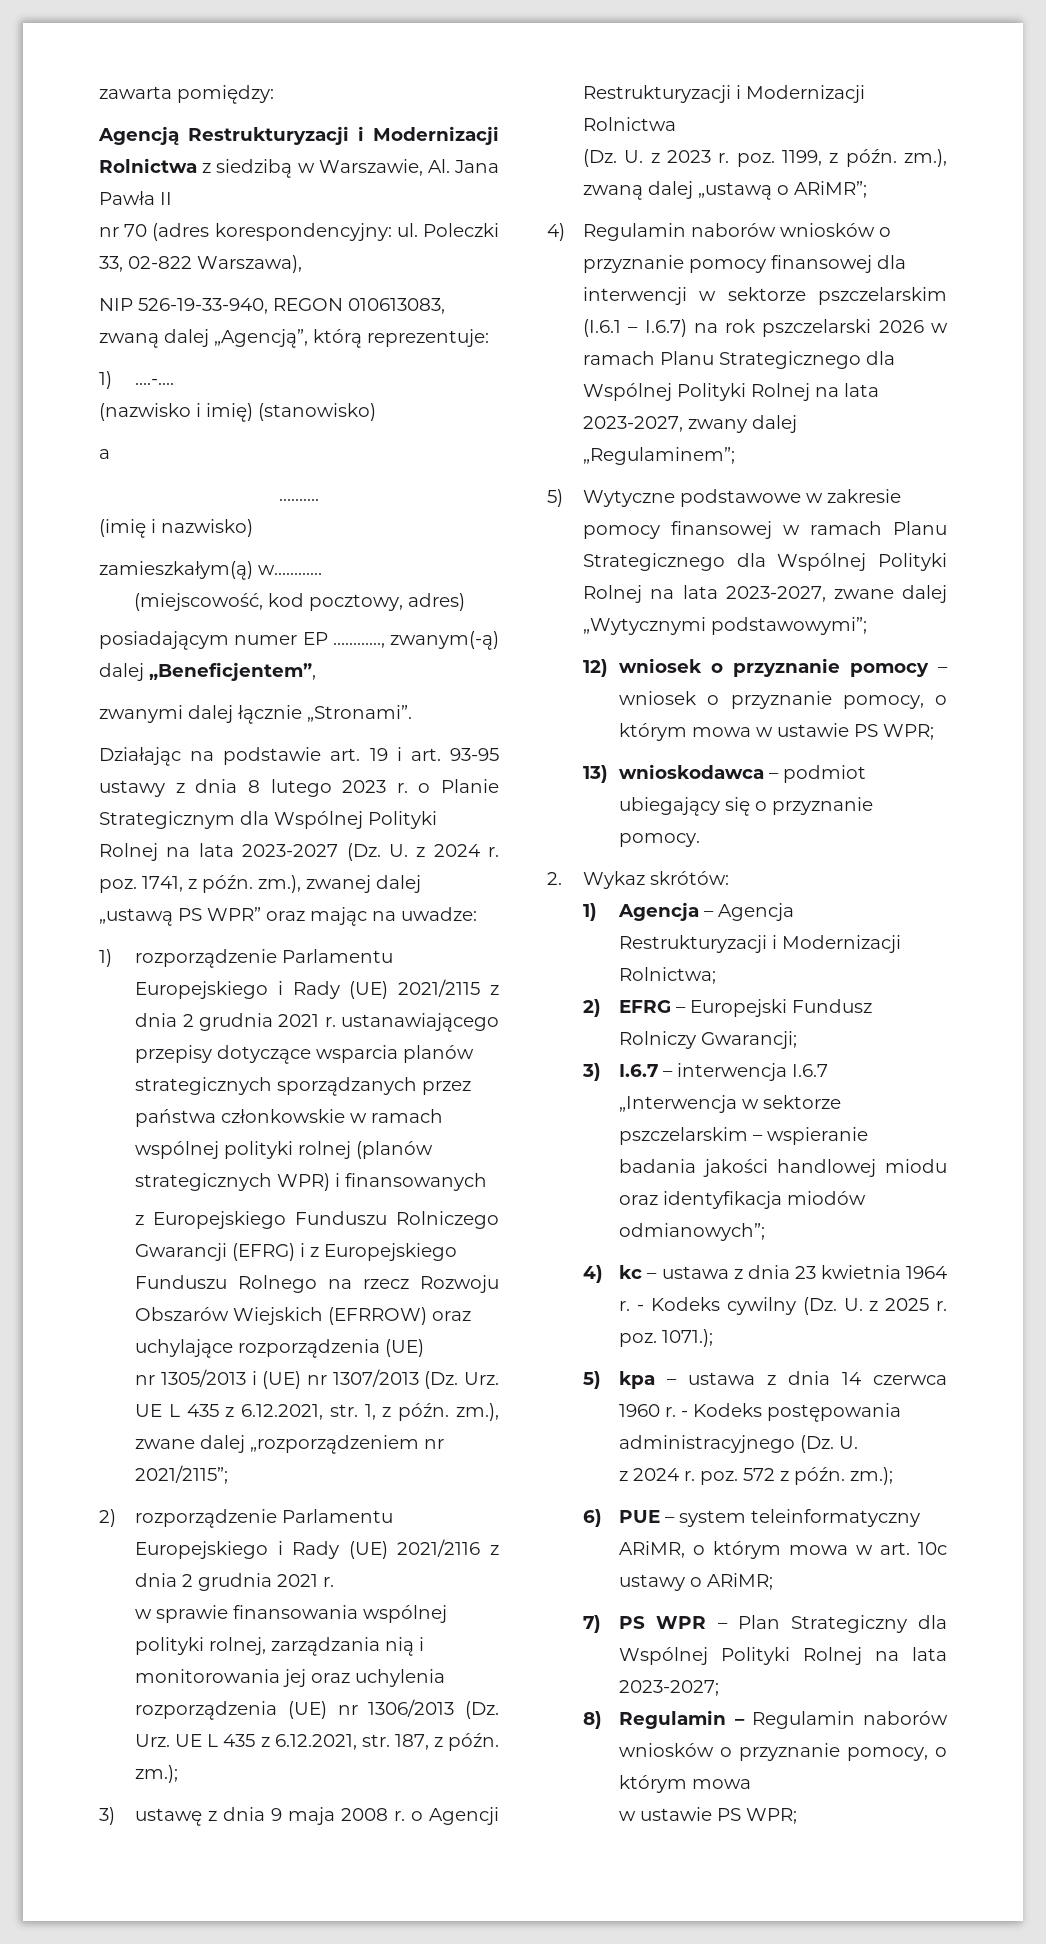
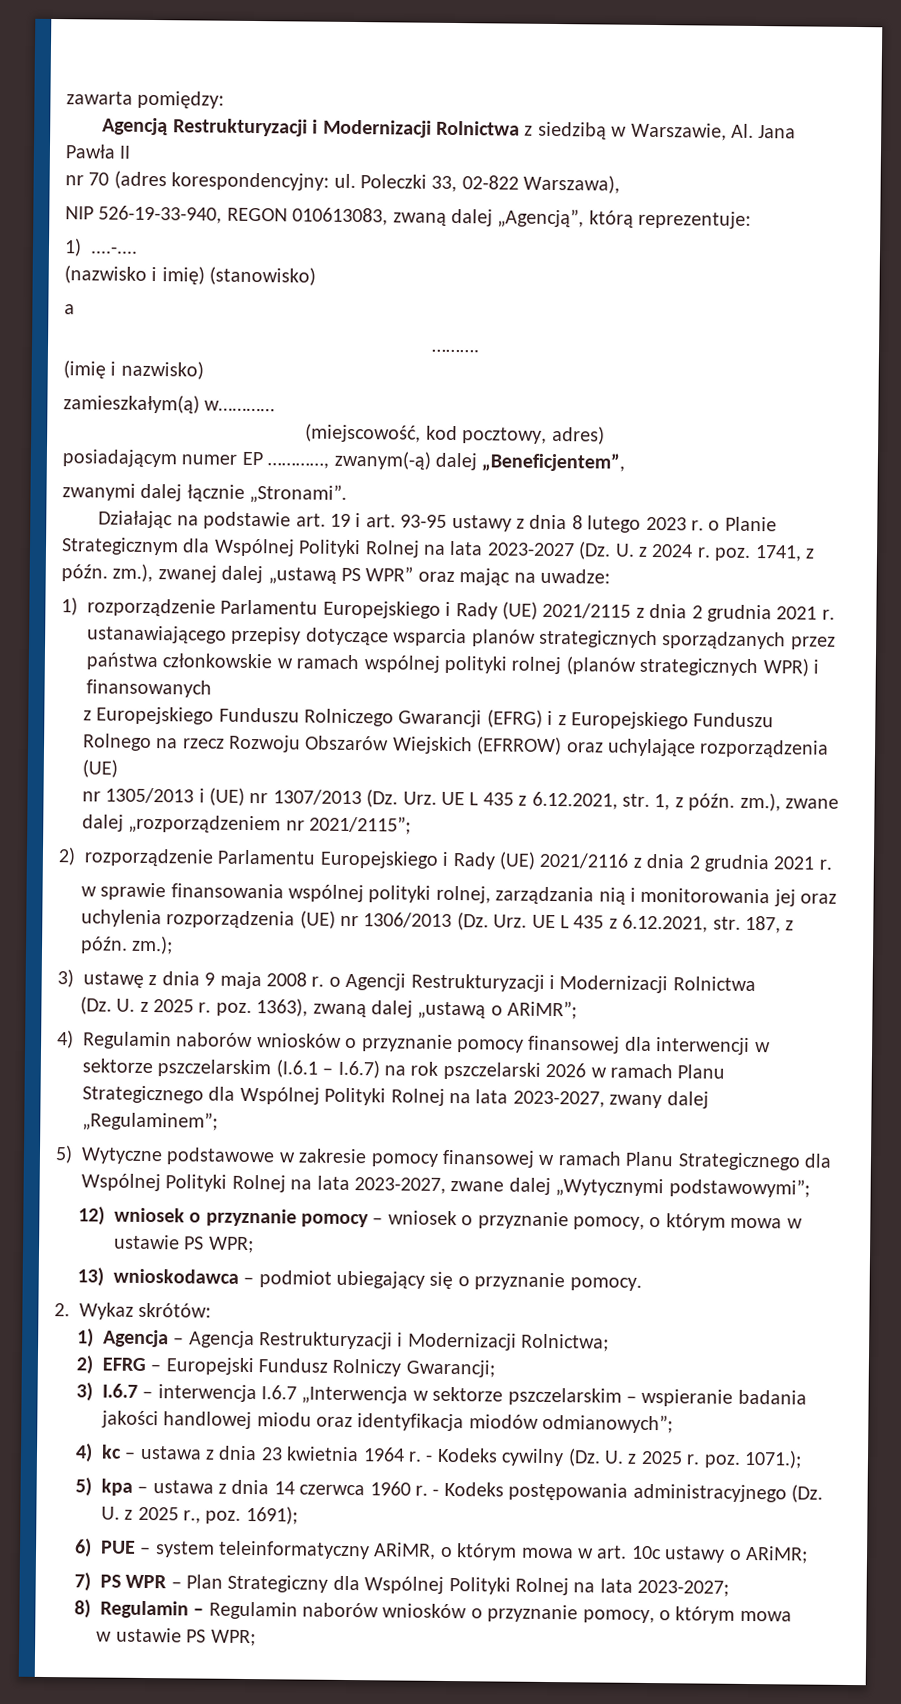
[667,149,947,167] 2023 r. poz. 1199, z późn. zm.), -> [152,998,309,1017] 2025 r. poz. 1363),
[619,1467,894,1485] // z 2024 r. poz. 572 z późn. zm.); -> [124,1505,298,1525] z 2025 r., poz. 1691);

